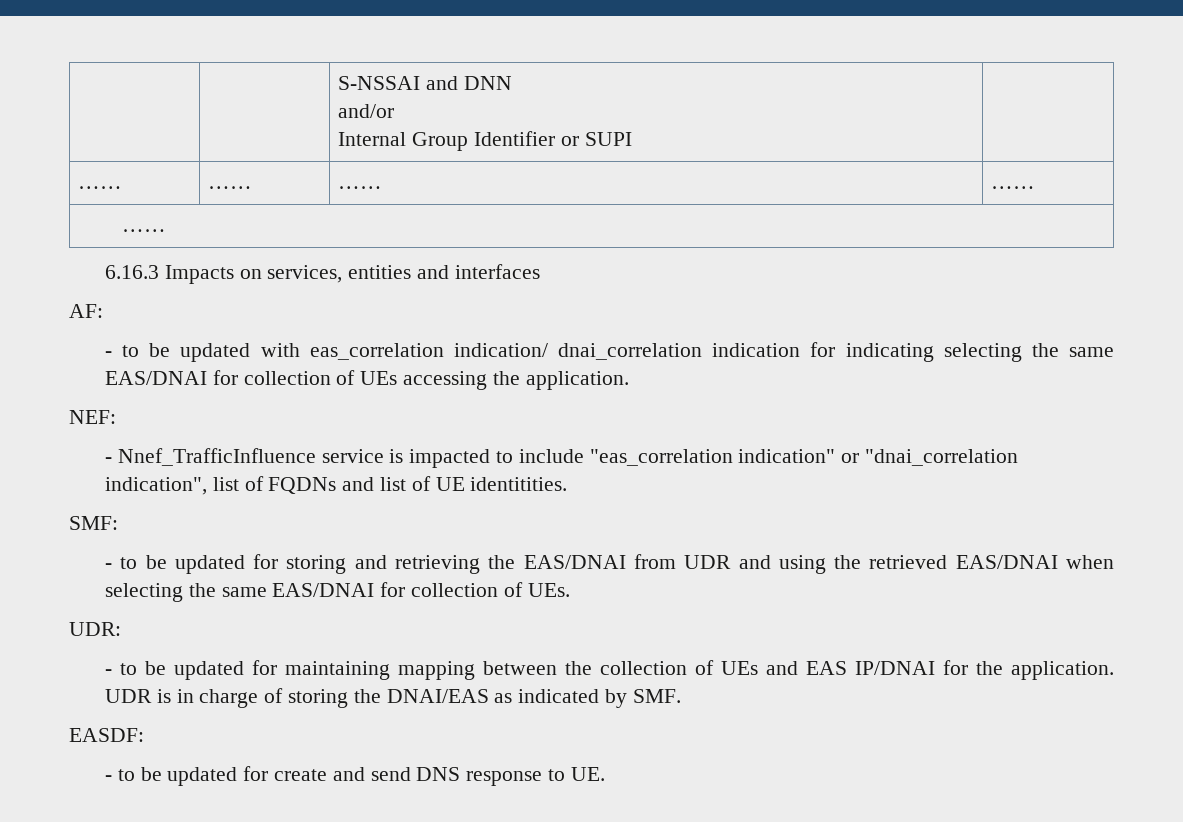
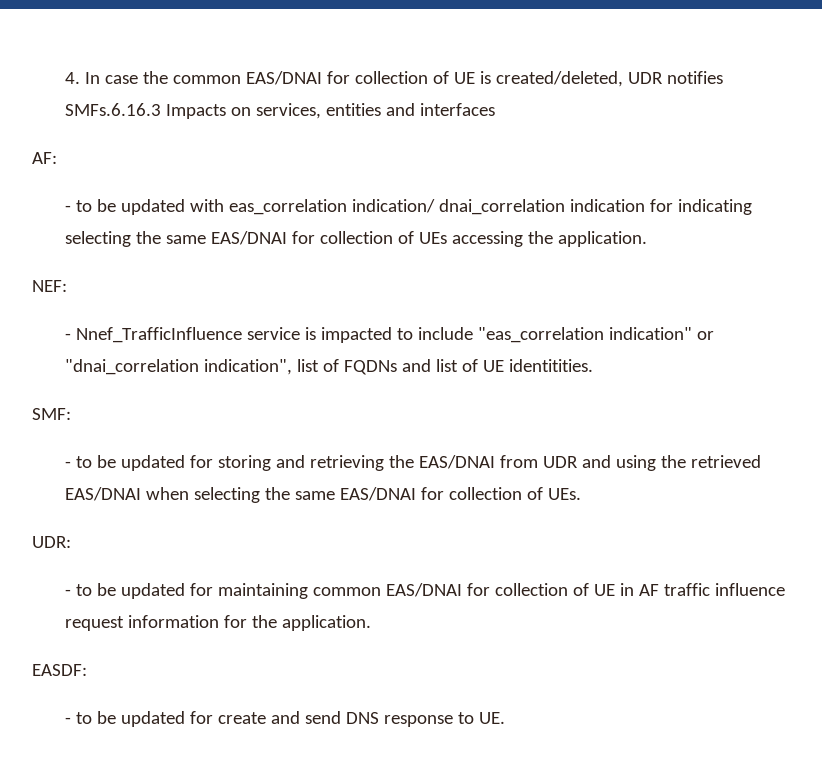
[338,76,513,90] [338,104,395,118] [338,131,632,151] [78,186,123,189] [208,186,253,189] [338,186,383,189] [991,186,1036,189] [121,229,166,232] [104,265,159,279] | | S-NSSAI and DNN // and/or // Internal Group Identifier or SUPI | // …… | …… | …… | …… // …… // 6.16.3 -> [65,71,724,87] [65,103,162,116] 4. In case the common EAS/DNAI for collection of UE is created/deleted, UDR notifies SMFs.6.16.3
[397,660,1114,680] [104,688,681,708] mapping between the collection of UEs and EAS IP/DNAI for the application. UDR is in charge of storing the DNAI/EAS as indicated by SMF. -> [313,583,786,597] [65,615,372,631] common EAS/DNAI for collection of UE in AF traffic influence request information for the application.

